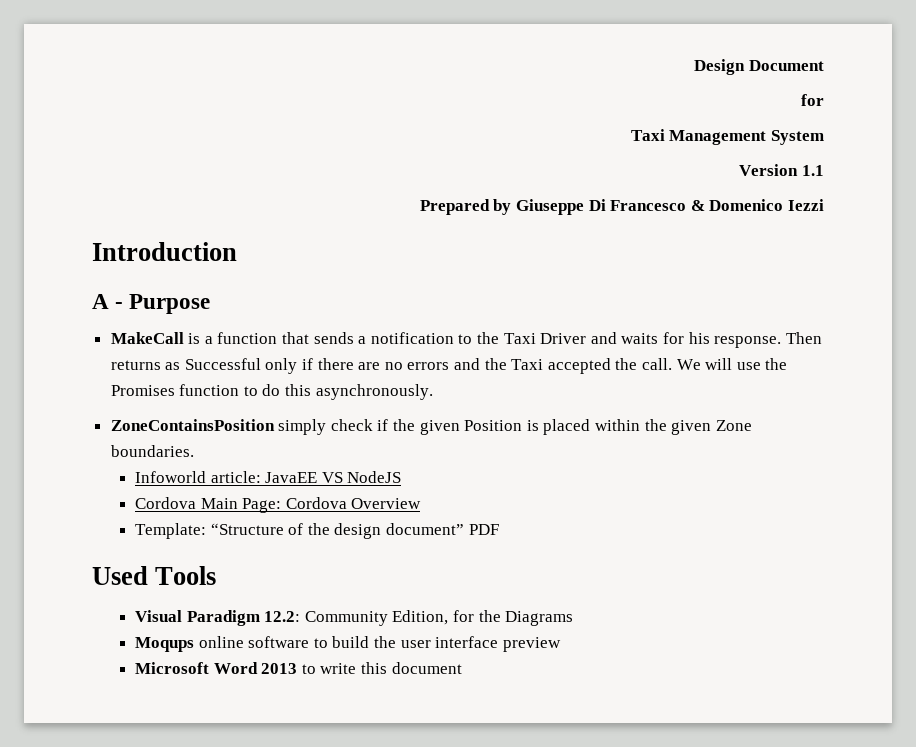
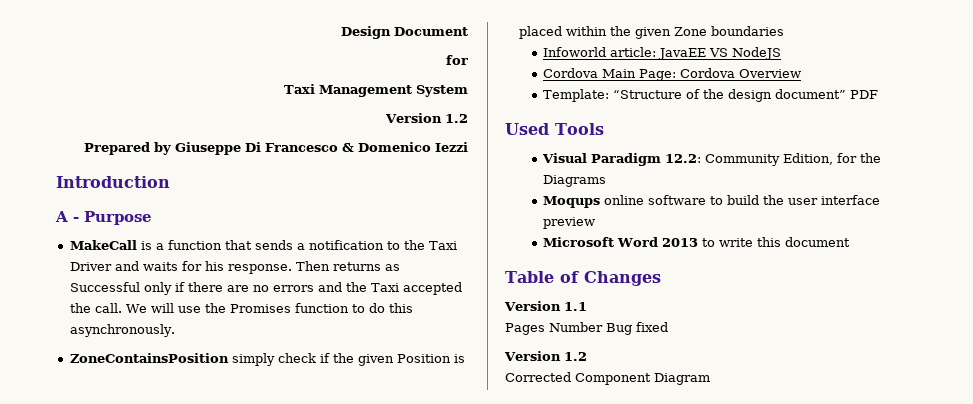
[802,165,824,176] 1.1 -> [445,114,468,123] 1.2
[110,445,194,457] boundaries. -> [710,26,784,36] boundaries
(462, 668) none -> [505,271,661,286] [504,301,587,311] [505,322,668,335] [504,351,587,361] [505,372,710,385] // Table of Changes // Version 1.1 // Pages Number Bug fixed // Version 1.2 // Corrected Component Diagram

